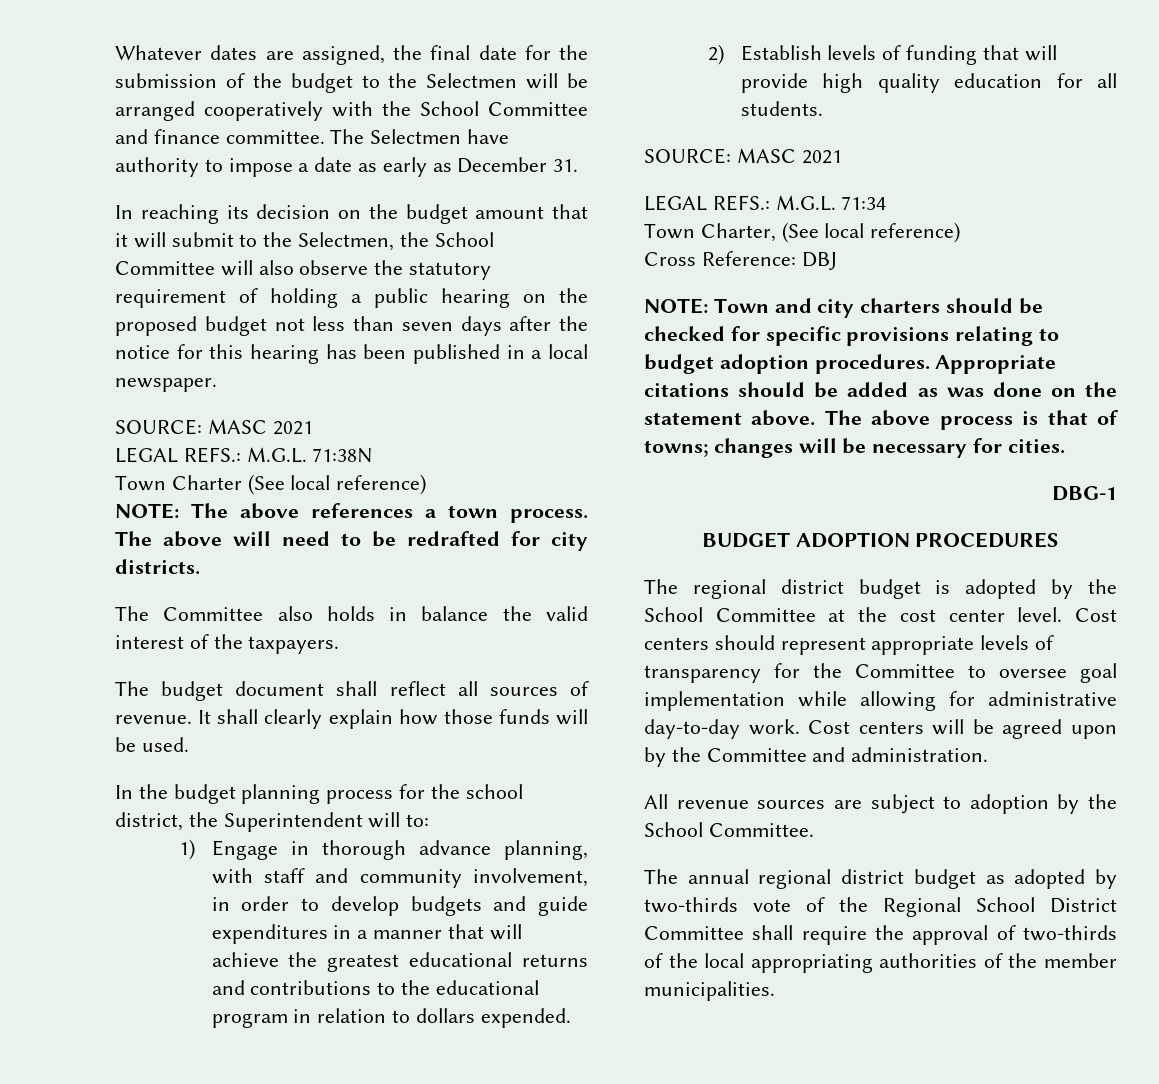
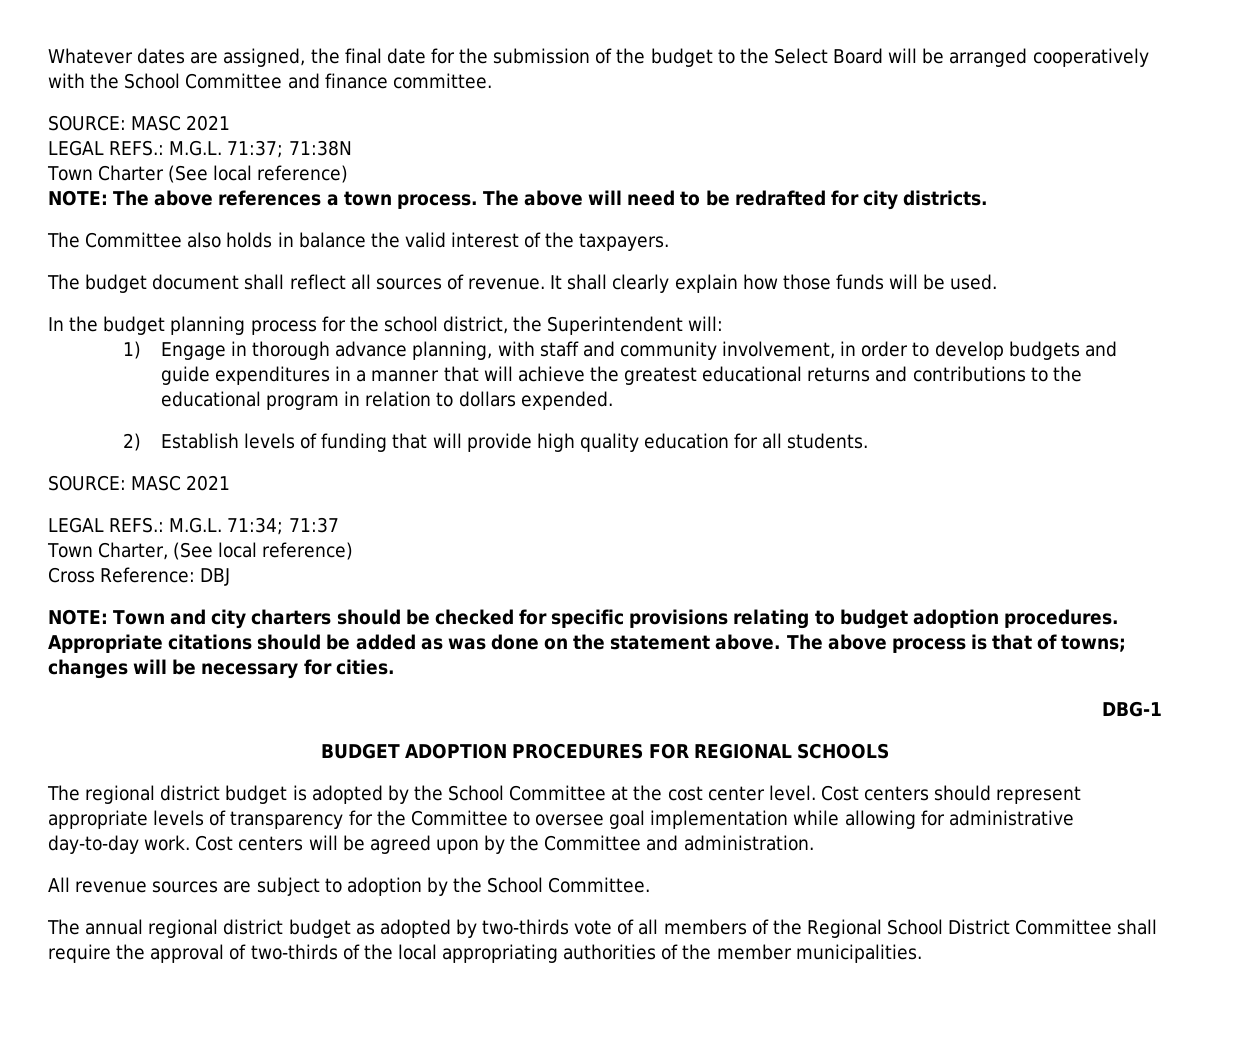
[426,73,518,88] Selectmen -> [773,48,884,64] Select Board
[330,129,510,144] [115,157,579,177] [115,204,588,224] [115,232,494,251] [115,260,492,280] [115,288,588,308] [115,316,588,336] [115,344,588,364] [115,378,217,392] [115,419,313,435] [115,447,307,463] The Selectmen have authority to impose a date as early as December 31. // In reaching its decision on the budget amount that it will submit to the Selectmen, the School Committee will also observe the statutory requirement of holding a public hearing on the proposed budget not less than seven days after the notice for this hearing has been published in a local newspaper. // SOURCE: MASC 2021 // LEGAL REFS.: M.G.L. -> [48,115,231,131] [48,140,284,158] // SOURCE: MASC 2021 // LEGAL REFS.: M.G.L. 71:37;
[368,812,430,828] will to: -> [688,316,724,331] will:
[841,196,887,210] 71:34 -> [227,517,339,535] 71:34; 71:37
(1060, 540) none -> [648,743,889,759] FOR REGIONAL SCHOOLS
(825, 904) none -> [638,919,769,935] all members of

